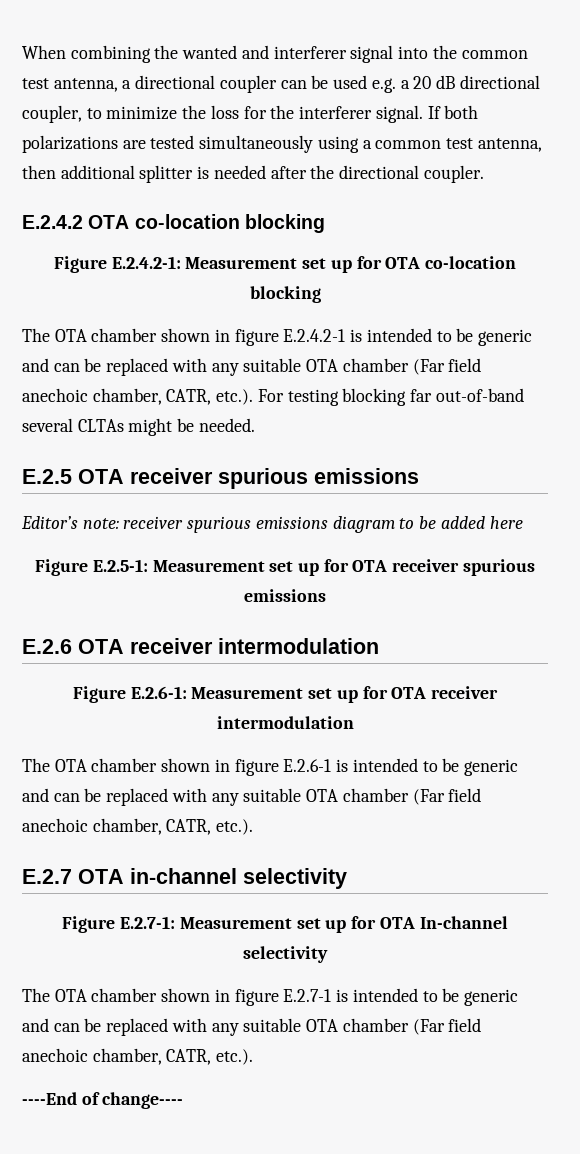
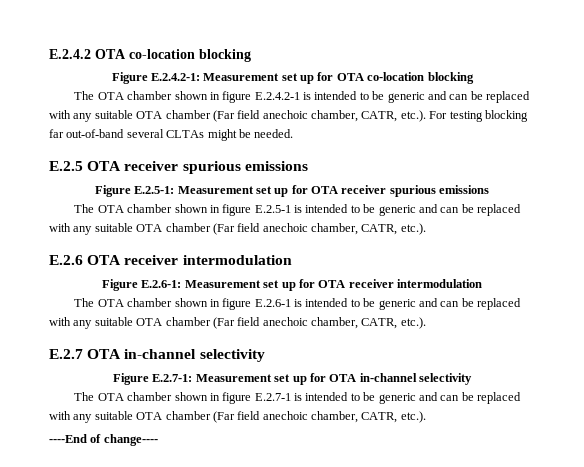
[22,45,528,63] [22,75,540,93] [22,105,479,123] [22,135,542,153] [22,165,484,183] When combining the wanted and interferer signal into the common test antenna, a directional coupler can be used e.g. a 20 dB directional coupler, to minimize the loss for the interferer signal. If both polarizations are tested simultaneously using a common test antenna, then additional splitter is needed after the directional coupler. // -> (49, 54) none
[21,516,523,533] // Editor’s note: receiver spurious emissions diagram to be added here -> (308, 166) none
(326, 595) none -> [74,204,522,216] [49,223,426,235] // The OTA chamber shown in figure E.2.5-1 is intended to be generic and can be replaced with any suitable OTA chamber (Far field anechoic chamber, CATR, etc.).
[419,916,508,929] In-channel -> [359,373,417,382] in-channel

